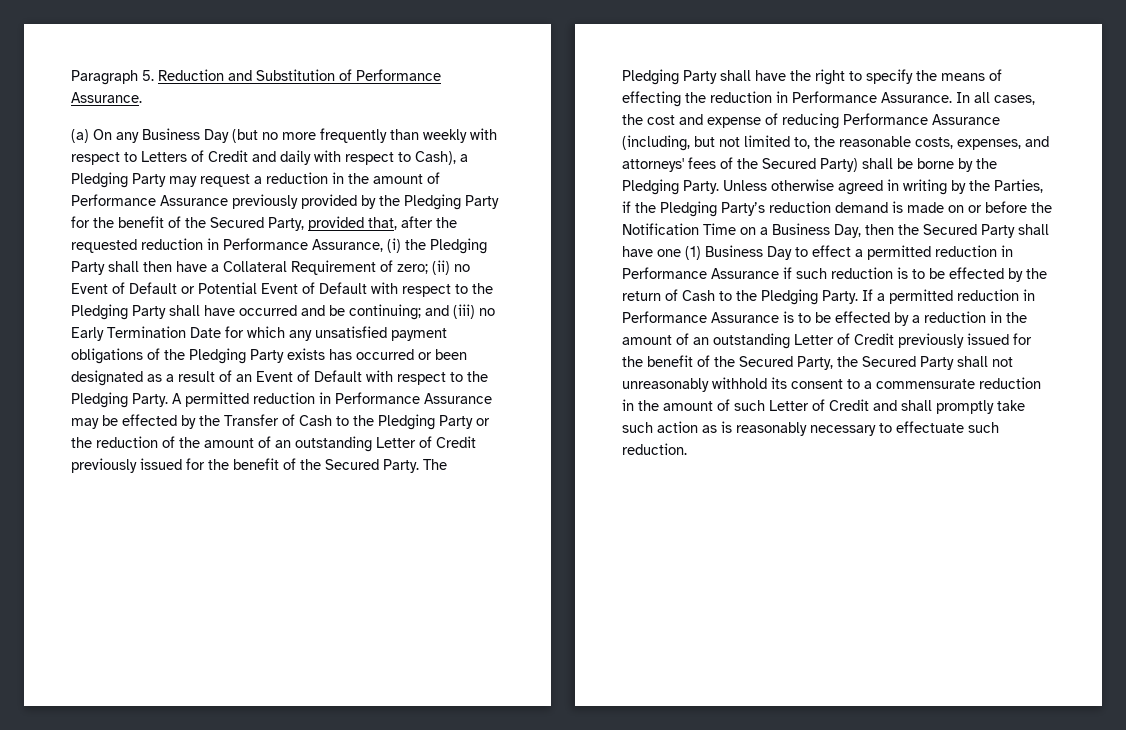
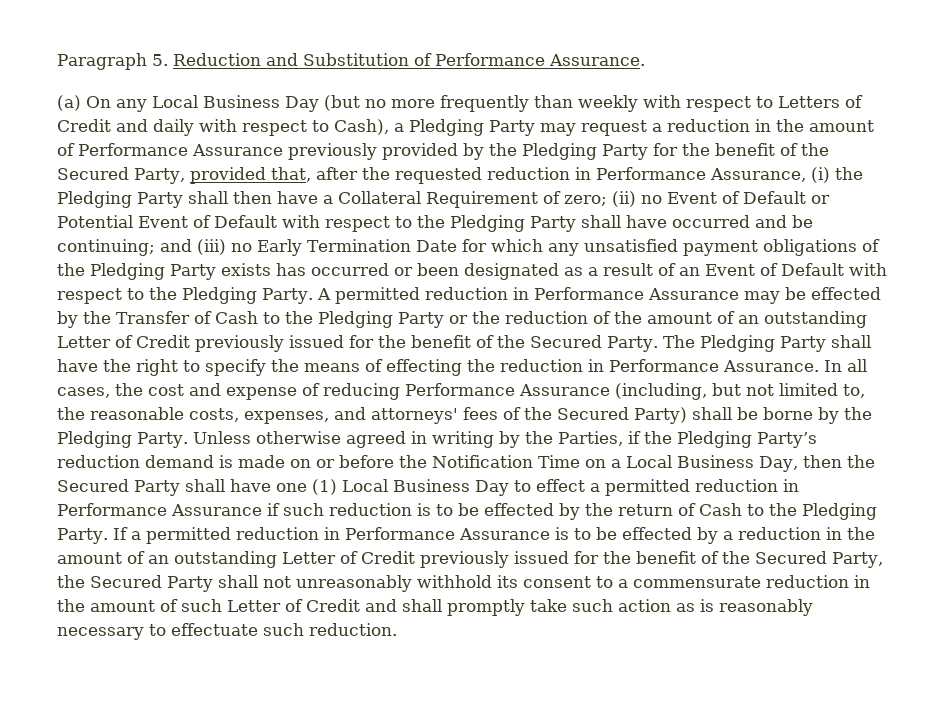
(139, 137) none -> [152,95,198,108] Local
(768, 231) none -> [626,455,672,468] Local
(701, 253) none -> [342,479,388,492] Local

